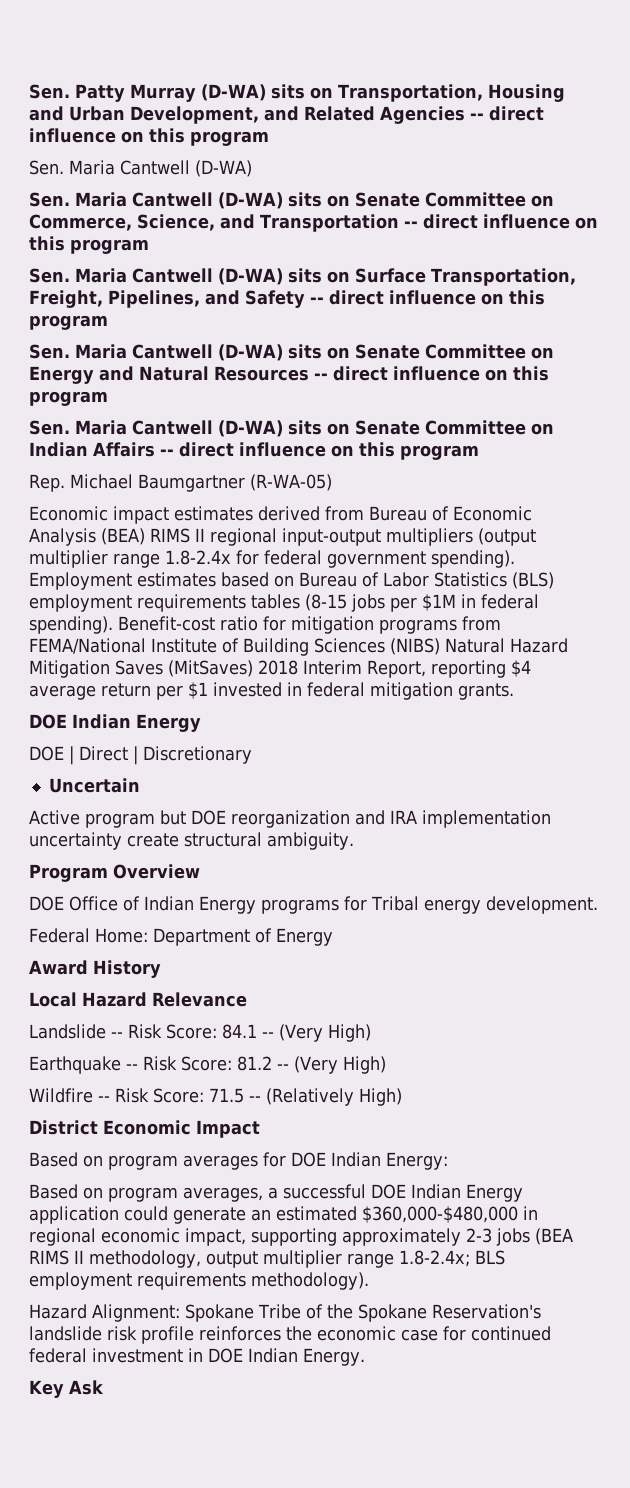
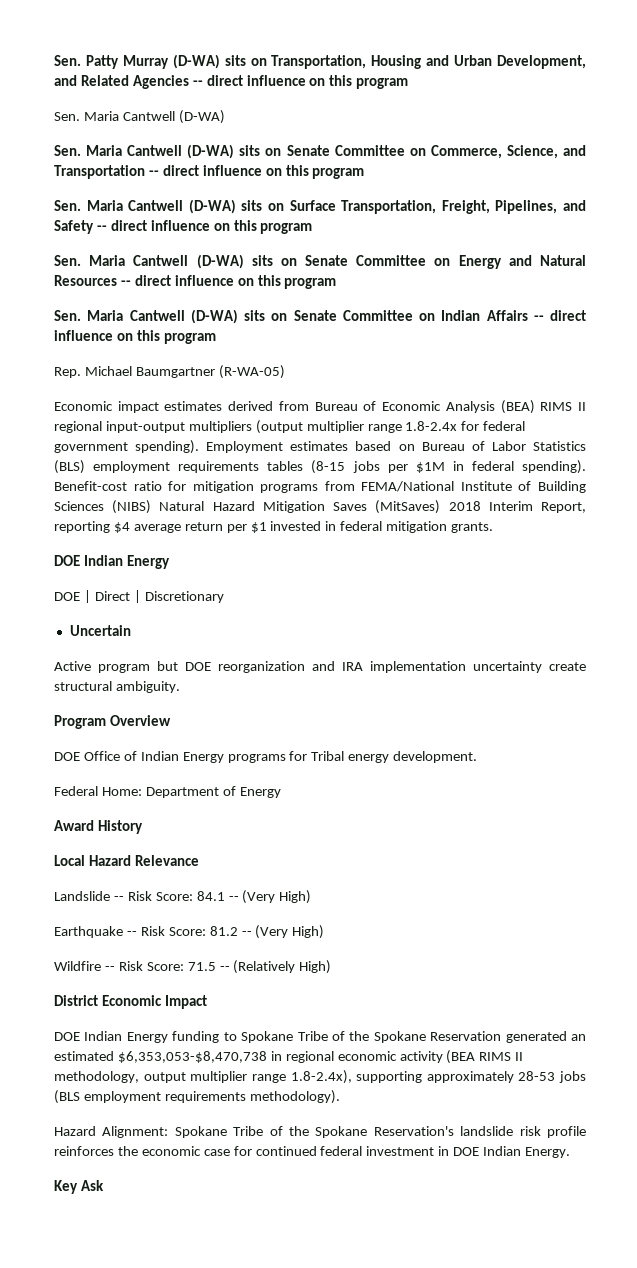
[29,1152,448,1170] [29,1184,523,1202] [29,1206,246,1224] Based on program averages for DOE Indian Energy: // Based on program averages, a successful DOE Indian Energy application could generate -> [54,1031,567,1043] DOE Indian Energy funding to Spokane Tribe of the Spokane Reservation generated
[362,1206,518,1223] $360,000-$480,000 -> [117,1051,267,1063] $6,353,053-$8,470,738
[185,1228,530,1246] impact, supporting approximately 2-3 jobs -> [399,1051,443,1063] activity
[399,1250,505,1267] 1.8-2.4x; BLS -> [290,1070,586,1084] [54,1090,80,1104] 1.8-2.4x), supporting approximately 28-53 jobs (BLS

